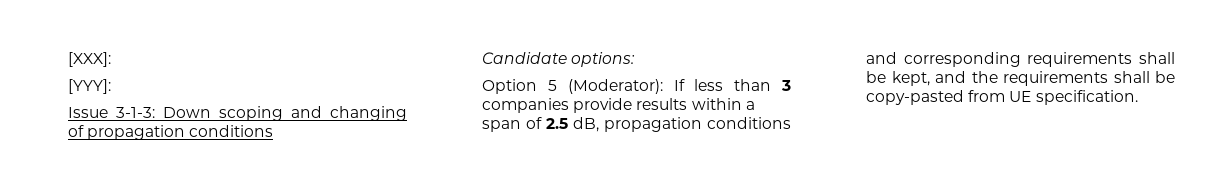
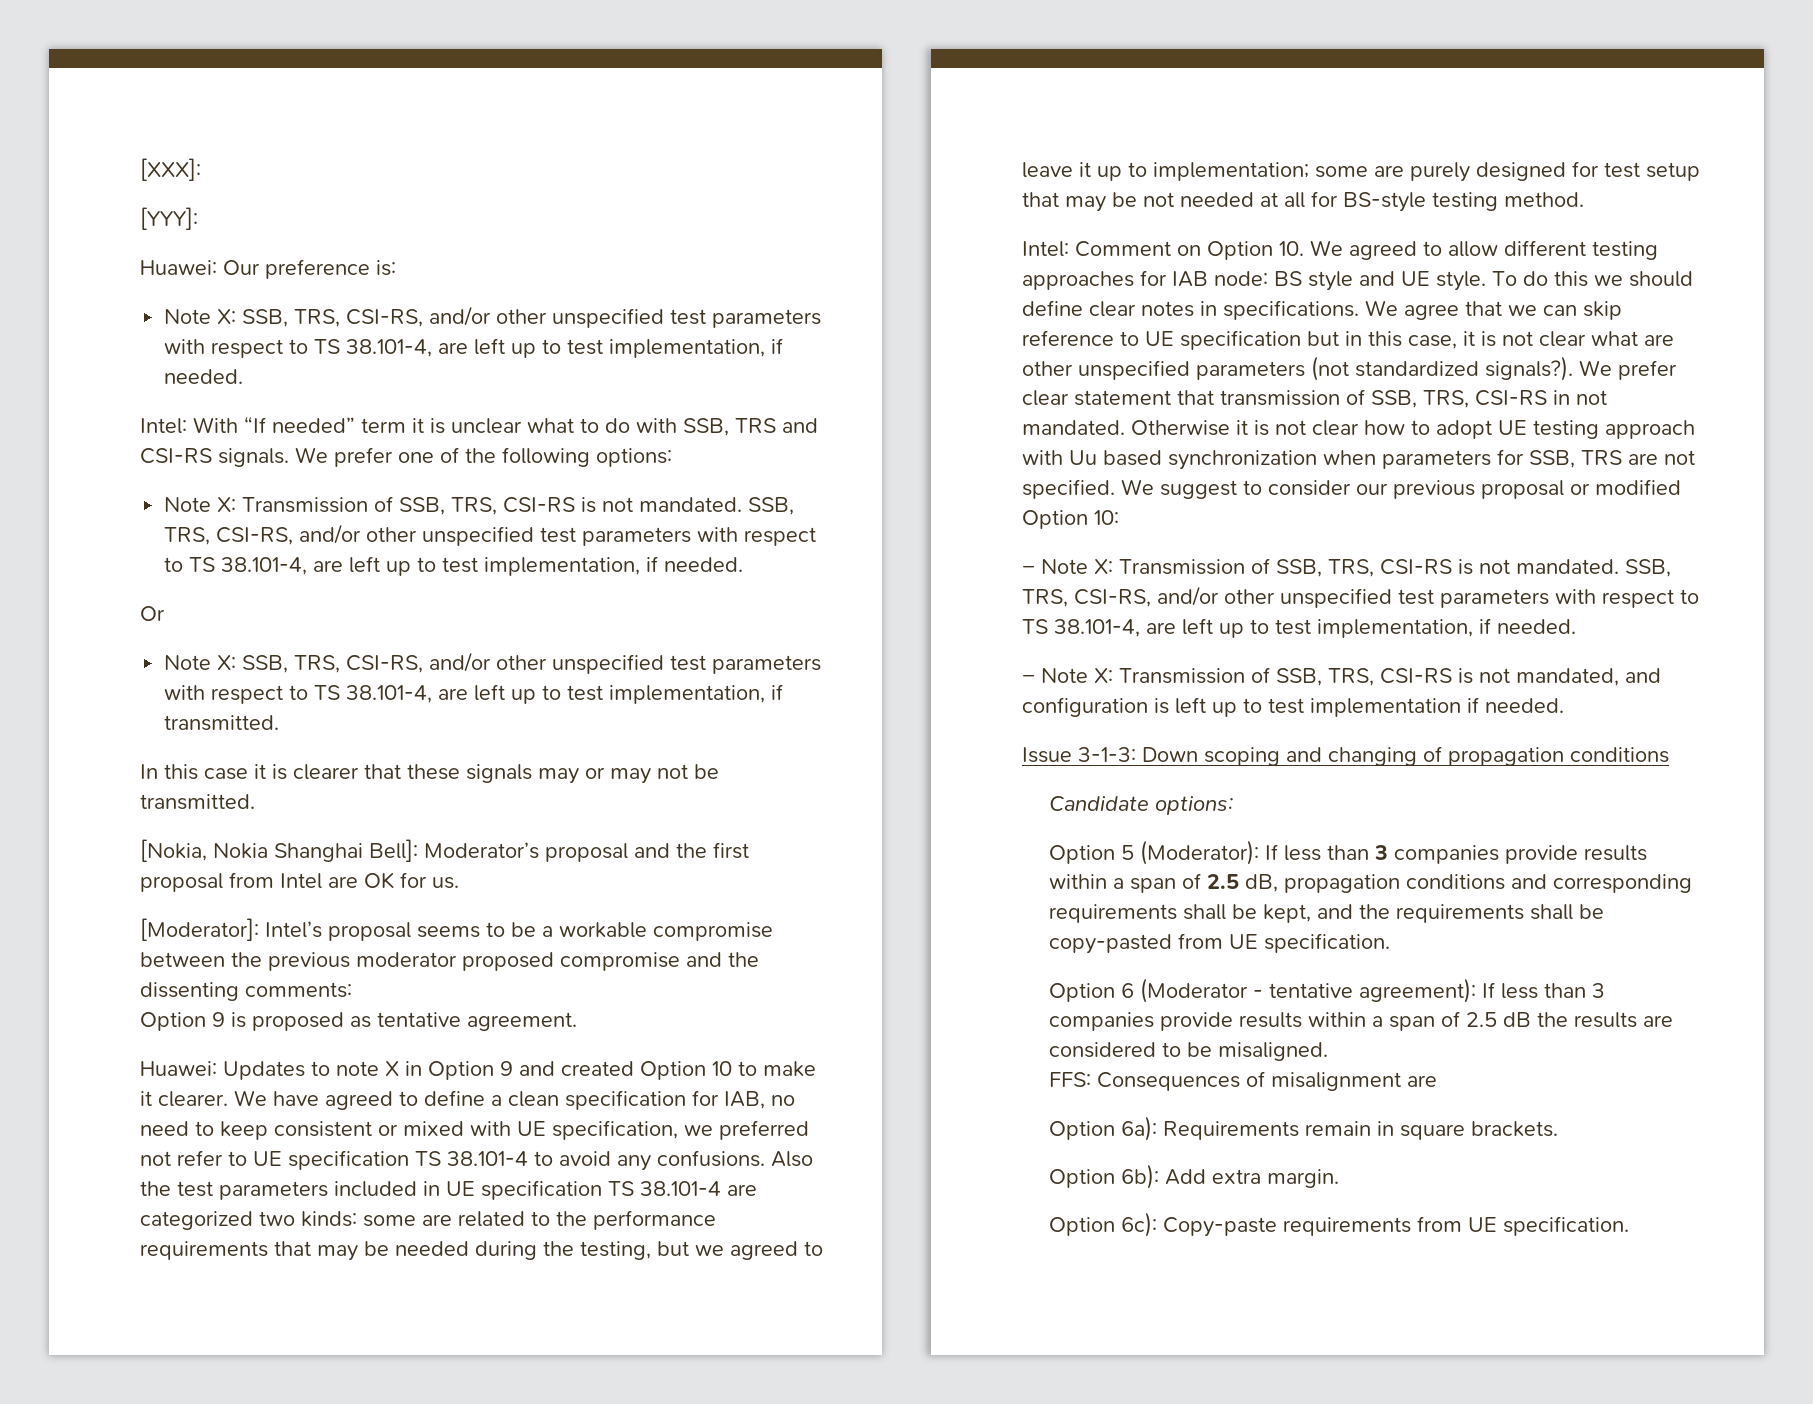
(111, 86) none -> [140,259,396,279] [164,306,822,328] [164,338,784,358] [164,369,244,384] [140,416,818,436] [140,447,672,467] [164,496,795,515] [164,524,817,546] [164,556,744,576] [140,606,165,621] [164,652,822,674] [164,684,784,704] [164,715,280,731] [140,764,719,784] [140,794,255,810] [140,839,749,862] [140,872,459,892] [140,918,773,941] [140,952,759,971] [140,982,352,1001] [140,1012,577,1031] [140,1061,816,1080] [140,1090,795,1110] [140,1120,809,1140] [140,1150,813,1171] [140,1180,757,1200] [140,1210,716,1230] [140,1241,823,1261] [1022,161,1700,182] [1022,191,1584,212] [1022,240,1658,260] [1022,270,1693,291] [1022,300,1622,320] [1022,330,1674,350] [1022,356,1677,381] [1022,389,1607,408] [1022,420,1695,439] [1022,449,1695,470] [1022,479,1681,499] [1022,510,1119,529] [1022,558,1671,577] [1022,586,1699,608] [1022,618,1576,638] [1022,667,1661,686] [1022,697,1564,717] // Huawei: Our preference is: // Note X: SSB, TRS, CSI-RS, and/or other unspecified test parameters with respect to TS 38.101-4, are left up to test implementation, if needed. // Intel: With “If needed” term it is unclear what to do with SSB, TRS and CSI-RS signals. We prefer one of the following options: // Note X: Transmission of SSB, TRS, CSI-RS is not mandated. SSB, TRS, CSI-RS, and/or other unspecified test parameters with respect to TS 38.101-4, are left up to test implementation, if needed. // Or // Note X: SSB, TRS, CSI-RS, and/or other unspecified test parameters with respect to TS 38.101-4, are left up to test implementation, if transmitted. // In this case it is clearer that these signals may or may not be transmitted. // [Nokia, Nokia Shanghai Bell]: Moderator’s proposal and the first proposal from Intel are OK for us. // [Moderator]: Intel’s proposal seems to be a workable compromise between the previous moderator proposed compromise and the dissenting comments: // Option 9 is proposed as tentative agreement. // Huawei: Updates to note X in Option 9 and created Option 10 to make it clearer. We have agreed to define a clean specification for IAB, no need to keep consistent or mixed with UE specification, we preferred not refer to UE specification TS 38.101-4 to avoid any confusions. Also the test parameters included in UE specification TS 38.101-4 are categorized two kinds: some are related to the performance requirements that may be needed during the testing, but we agreed to leave it up to implementation; some are purely designed for test setup that may be not needed at all for BS-style testing method. // Intel: Comment on Option 10. We agreed to allow different testing approaches for IAB node: BS style and UE style. To do this we should define clear notes in specifications. We agree that we can skip reference to UE specification but in this case, it is not clear what are other unspecified parameters (not standardized signals?). We prefer clear statement that transmission of SSB, TRS, CSI-RS in not mandated. Otherwise it is not clear how to adopt UE testing approach with Uu based synchronization when parameters for SSB, TRS are not specified. We suggest to consider our previous proposal or modified Option 10: // − Note X: Transmission of SSB, TRS, CSI-RS is not mandated. SSB, TRS, CSI-RS, and/or other unspecified test parameters with respect to TS 38.101-4, are left up to test implementation, if needed. // − Note X: Transmission of SSB, TRS, CSI-RS is not mandated, and configuration is left up to test implementation if needed.
(1138, 97) none -> [1048,978,1605,1003] [1048,1011,1673,1031] [1048,1042,1328,1061] [1048,1071,1437,1091] [1048,1116,1558,1141] [1048,1164,1339,1189] [1048,1212,1629,1237] // Option 6 (Moderator - tentative agreement): If less than 3 companies provide results within a span of 2.5 dB the results are considered to be misaligned. // FFS: Consequences of misalignment are // Option 6a): Requirements remain in square brackets. // Option 6b): Add extra margin. // Option 6c): Copy-paste requirements from UE specification.

